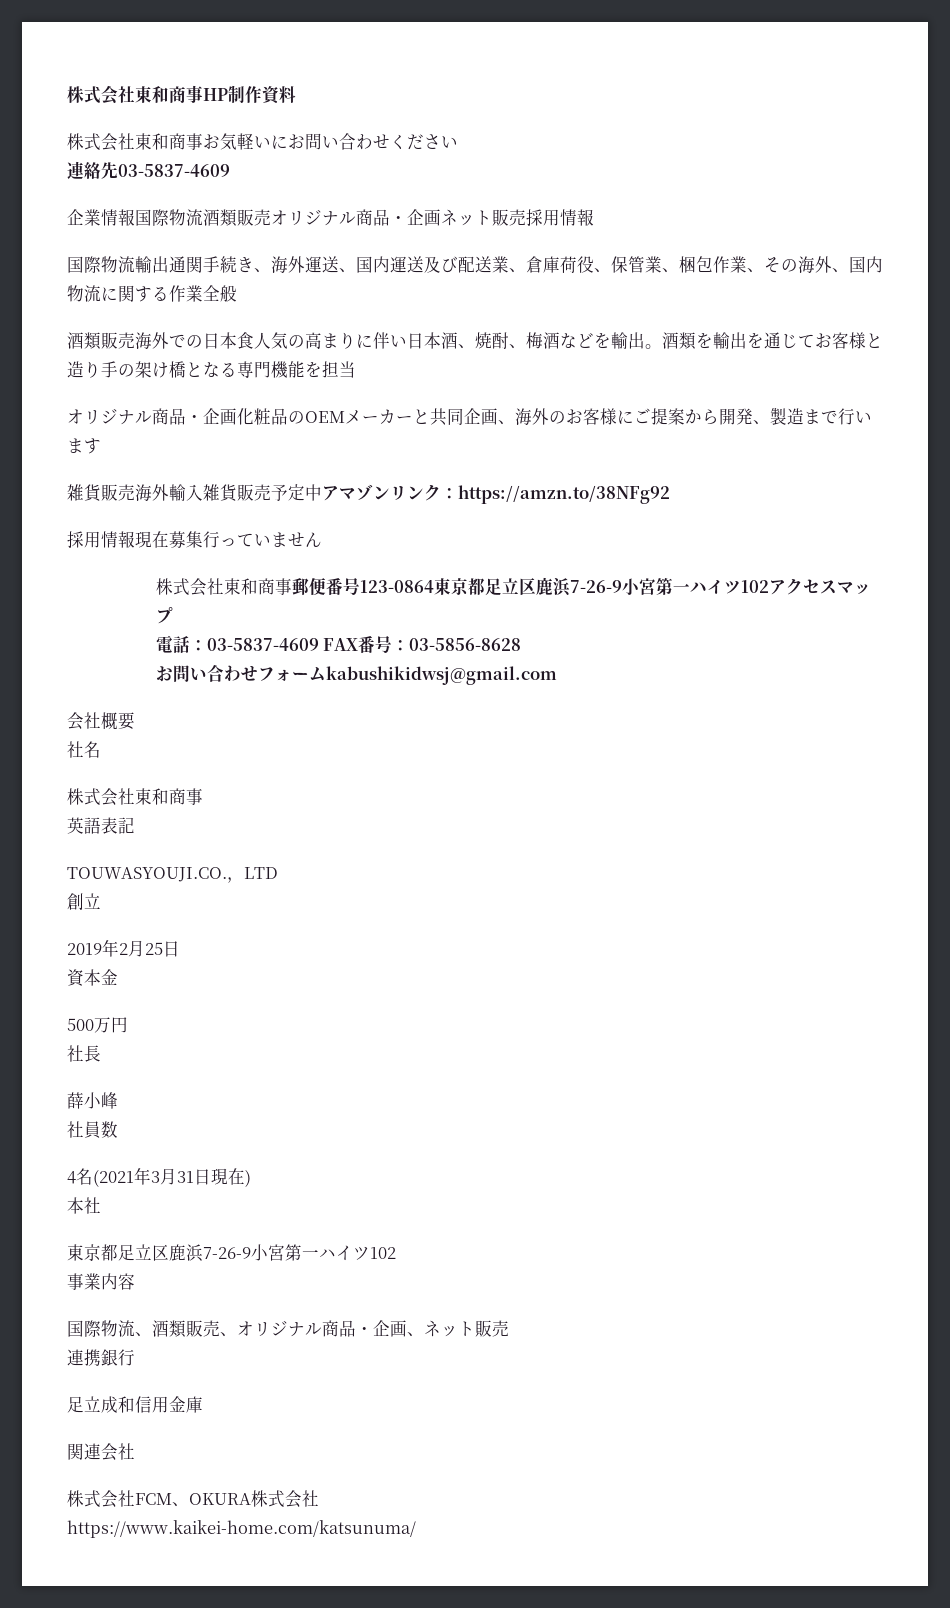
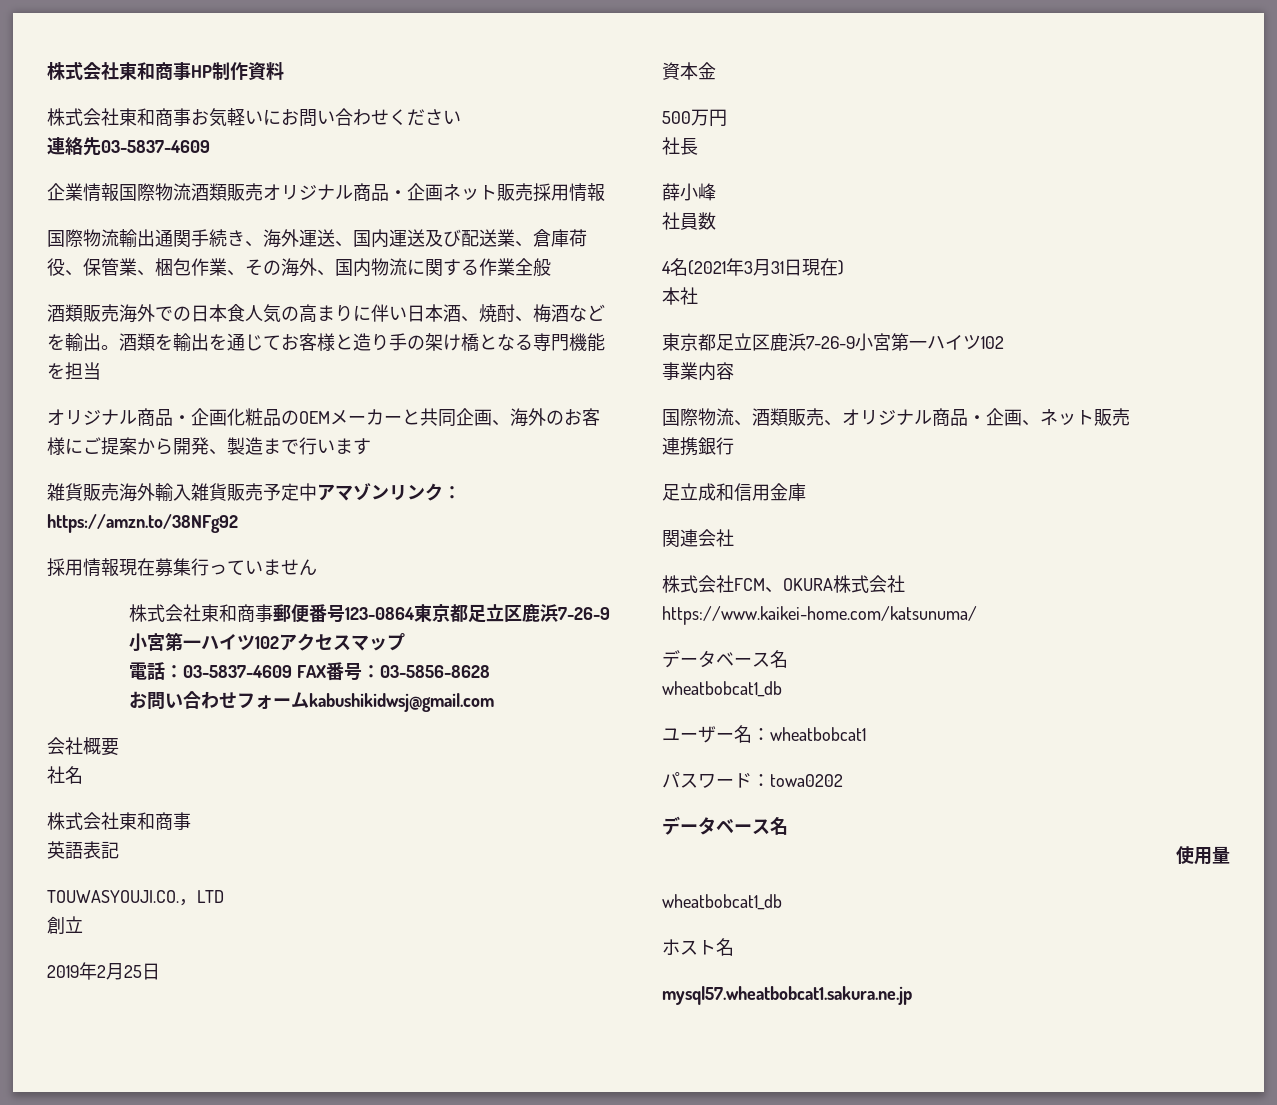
(416, 1529) none -> [662,650,788,668] [662,681,782,697] [662,725,866,743] [662,772,843,788] [662,816,788,835] [1176,846,1230,865] [662,894,782,910] [662,938,734,956] [662,986,912,1005] // データベース名 // wheatbobcat1_db // ユーザー名：wheatbobcat1 // パスワード：towa0202 // データベース名 // 使用量 // wheatbobcat1_db // ホスト名 // mysql57.wheatbobcat1.sakura.ne.jp

